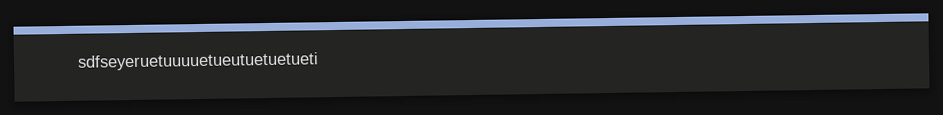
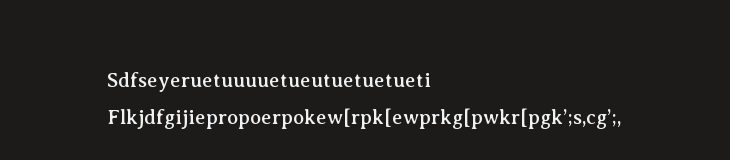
[77,52,319,71] sdfseyeruetuuuuetueutuetuetueti -> [107,72,431,92] [107,108,621,129] Sdfseyeruetuuuuetueutuetuetueti // Flkjdfgijiepropoerpokew[rpk[ewprkg[pwkr[pgk’;s,cg’;,

